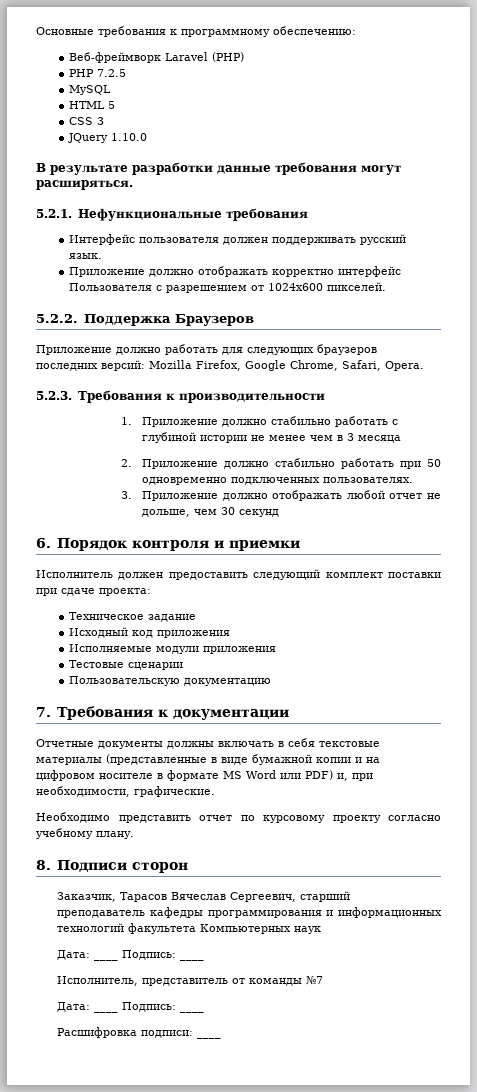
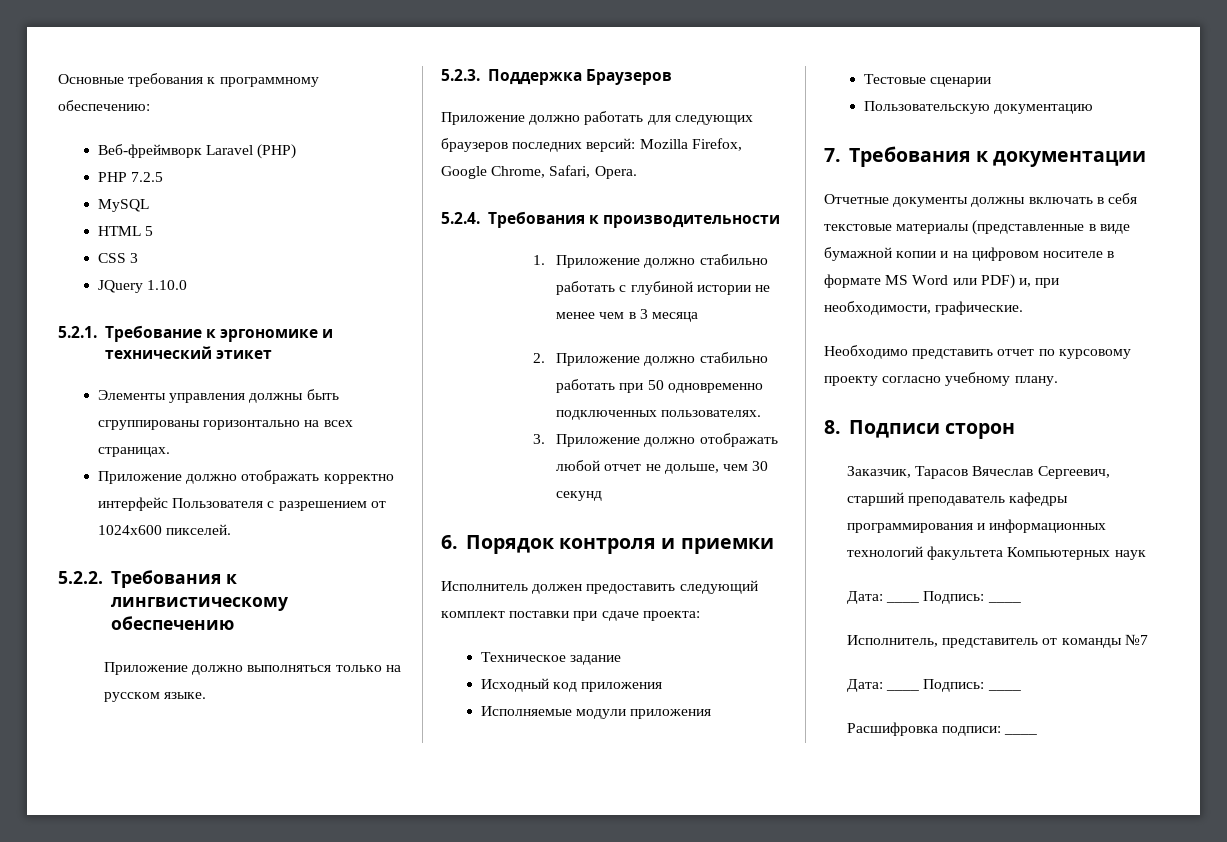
[36,162,401,175] [36,180,133,190] [36,208,308,221] [69,234,407,245] [69,253,103,259] В результате разработки данные требования могут расширяться. // 5.2.1. Нефункциональные требования // Интерфейс пользователя должен поддерживать русский язык. -> [58,325,334,342] [104,346,272,359] [98,389,339,403] [98,420,353,430] [98,447,171,457] 5.2.1. Требование к эргономике и технический этикет // Элементы управления должны быть сгруппированы горизонтально на всех страницах.
(78, 318) none -> [110,570,237,588] [110,597,288,611] [110,616,234,630] [104,662,401,675] [104,692,207,702] [441,69,480,81] Требования к лингвистическому обеспечению // Приложение должно выполняться только на русском языке. // 5.2.3.
[36,391,72,400] 5.2.3. -> [441,212,480,224] 5.2.4.

